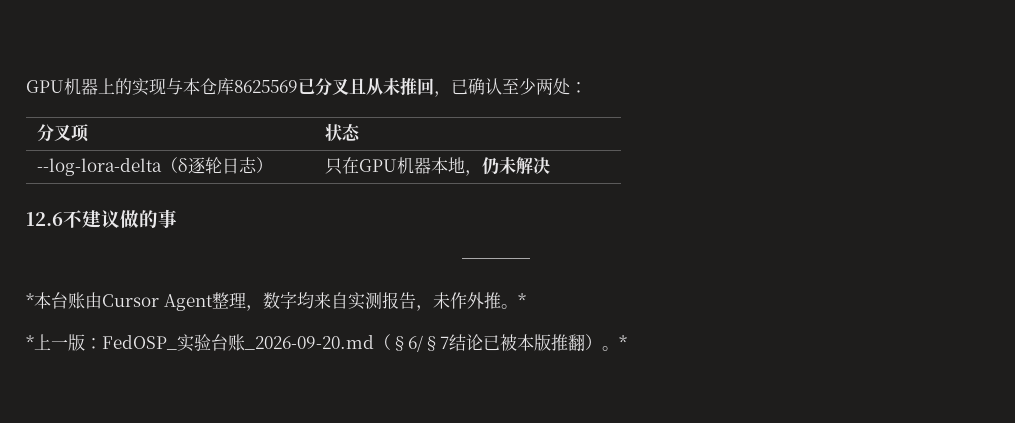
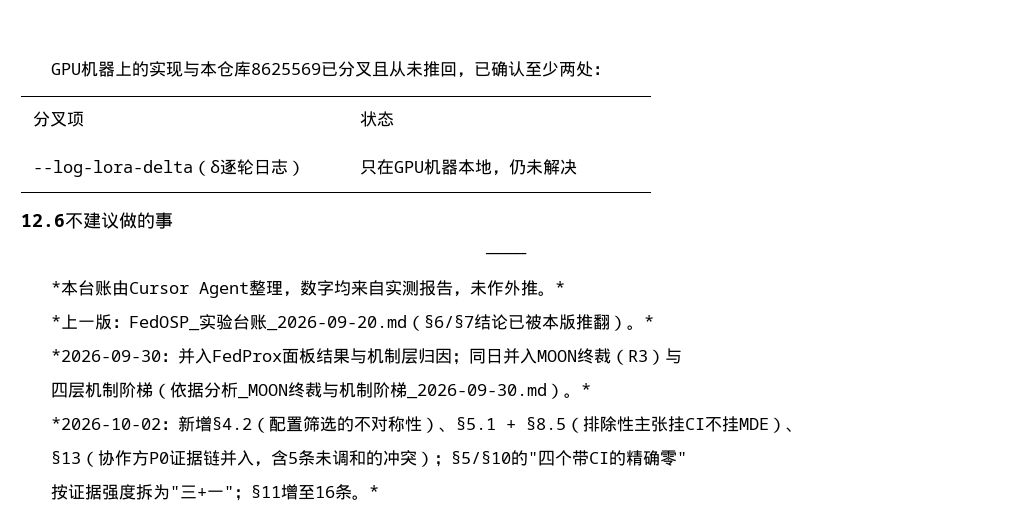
(627, 342) none -> [51,348,683,365] [51,382,592,399] [51,416,804,433] [51,450,688,467] [51,484,380,501] // *2026-09-30：并入FedProx面板结果与机制层归因；同日并入MOON终裁（R3）与 // 四层机制阶梯（依据分析_MOON终裁与机制阶梯_2026-09-30.md）。* // *2026-10-02：新增§4.2（配置筛选的不对称性）、§5.1 + §8.5（排除性主张挂CI不挂MDE）、 // §13（协作方P0证据链并入，含5条未调和的冲突）；§5/§10的"四个带CI的精确零" // 按证据强度拆为"三+一"；§11增至16条。*

